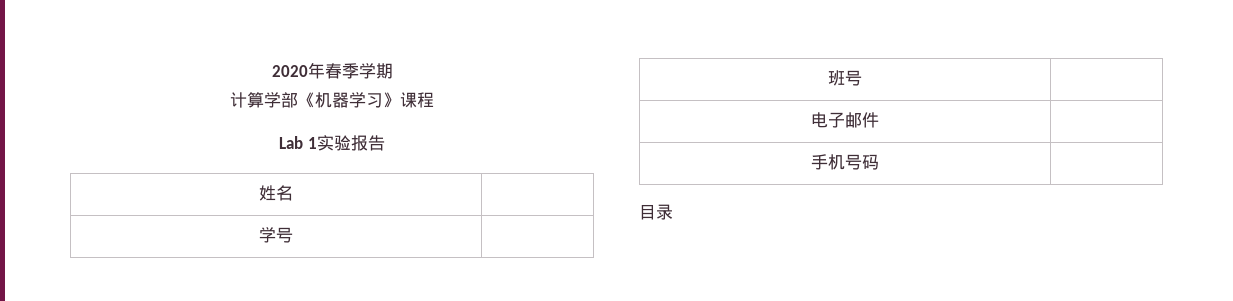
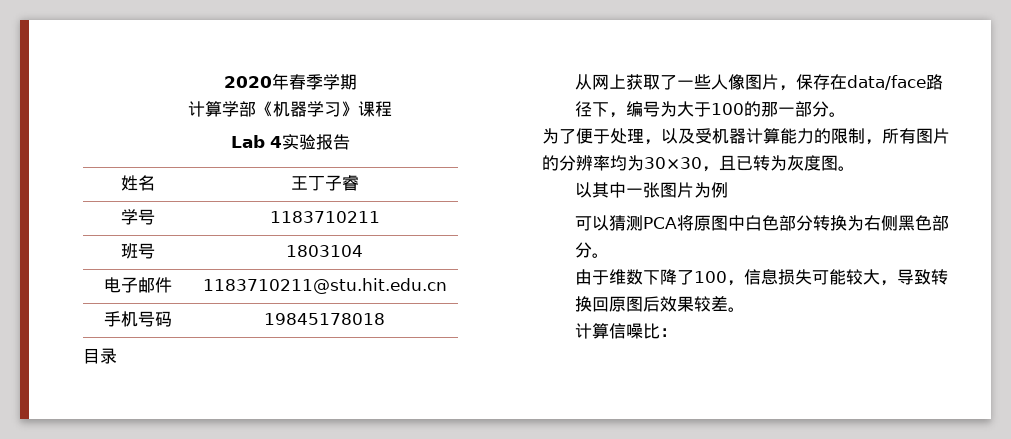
[307,137,317,149] 1 -> [269,136,282,148] 4
(293, 193) none -> [290,175,359,191] 王丁子睿
(293, 235) none -> [269,211,380,223] 1183710211
(862, 78) none -> [286,245,363,257] 1803104
(879, 120) none -> [202,278,447,294] 1183710211@stu.hit.edu.cn
(879, 162) none -> [264,313,385,325] 19845178018
(673, 212) none -> [574,74,943,91] [574,101,846,118] [542,128,950,145] [542,155,855,172] [574,182,728,198] [574,215,949,231] [574,242,609,258] [574,269,948,286] [574,296,745,312] [574,323,677,339] // 从网上获取了一些人像图片，保存在data/face路径下，编号为大于100的那一部分。 // 为了便于处理，以及受机器计算能力的限制，所有图片的分辨率均为30×30，且已转为灰度图。 // 以其中一张图片为例 // 可以猜测PCA将原图中白色部分转换为右侧黑色部分。 // 由于维数下降了100，信息损失可能较大，导致转换回原图后效果较差。 // 计算信噪比：

